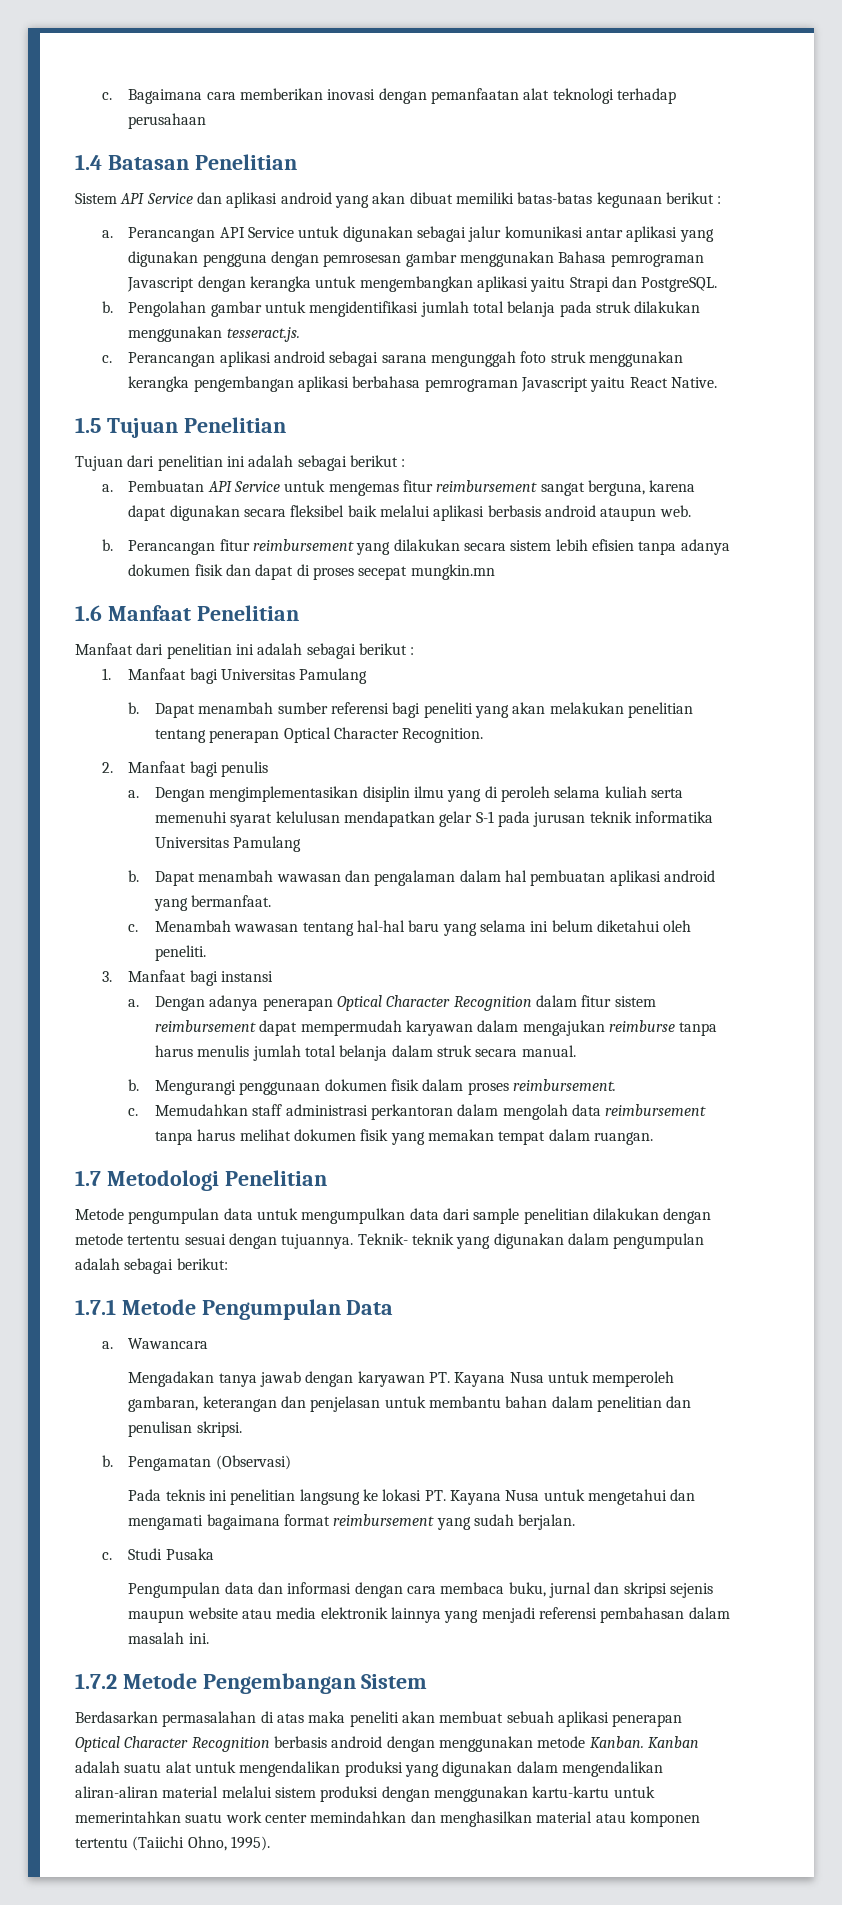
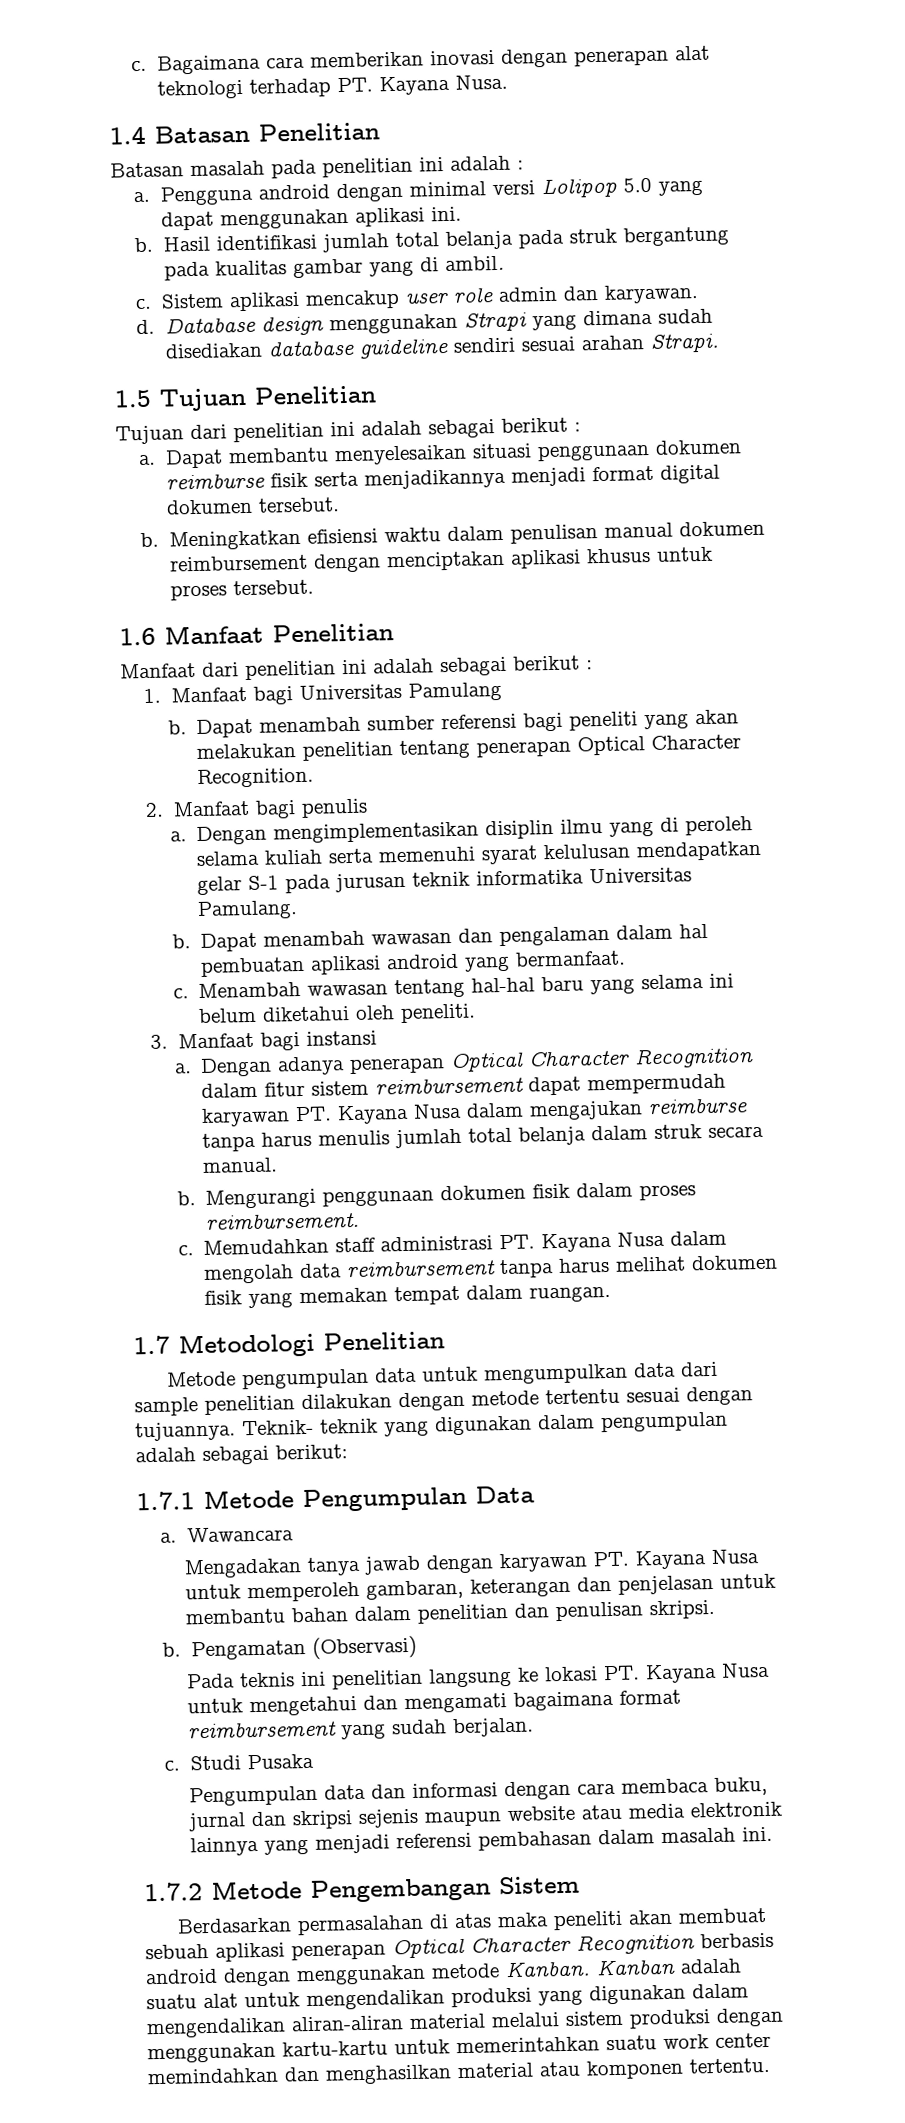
[431,88,520,104] pemanfaatan -> [573,49,669,67] penerapan
[128,113,207,129] perusahaan -> [336,74,508,96] PT. Kayana Nusa.
[75,192,722,208] [101,226,714,242] [128,251,704,267] [127,276,718,292] [101,301,419,317] Sistem API Service dan aplikasi android yang akan dibuat memiliki batas-batas kegunaan berikut : // a. Perancangan API Service untuk digunakan sebagai jalur komunikasi antar aplikasi yang digunakan pengguna dengan pemrosesan gambar menggunakan Bahasa pemrograman Javascript dengan kerangka untuk mengembangkan aplikasi yaitu Strapi dan PostgreSQL. // b. Pengolahan gambar untuk mengidentifikasi -> [110,155,524,179] [133,177,703,206] [160,206,462,231] [134,234,317,253] Batasan masalah pada penelitian ini adalah : // a. Pengguna android dengan minimal versi Lolipop 5.0 yang dapat menggunakan aplikasi ini. // b. Hasil identifikasi
[634,301,701,313] [128,326,300,342] [101,351,683,367] [128,376,717,392] dilakukan menggunakan tesseract.js. // c. Perancangan aplikasi android sebagai sarana mengunggah foto struk menggunakan kerangka pengembangan aplikasi berbahasa pemrograman Javascript yaitu React Native. -> [622,226,729,247] [163,255,505,281] [135,284,699,312] [136,308,713,336] [164,333,720,359] bergantung pada kualitas gambar yang di ambil. // c. Sistem aplikasi mencakup user role admin dan karyawan. // d. Database design menggunakan Strapi yang dimana sudah disediakan database guideline sendiri sesuai arahan Strapi.
[128,480,696,496] [128,505,691,521] [101,539,730,555] [128,564,495,580] Pembuatan API Service untuk mengemas fitur reimbursement sangat berguna, karena dapat digunakan secara fleksibel baik melalui aplikasi berbasis android ataupun web. // b. Perancangan fitur reimbursement yang dilakukan secara sistem lebih efisien tanpa adanya dokumen fisik dan dapat di proses secepat mungkin.mn -> [164,439,742,469] [165,464,720,490] [165,497,340,515] [140,520,765,551] [169,546,713,573] [169,579,314,601] Dapat membantu menyelesaikan situasi penggunaan dokumen reimburse fisik serta menjadikannya menjadi format digital dokumen tersebut. // b. Meningkatkan efisiensi waktu dalam penulisan manual dokumen reimbursement dengan menciptakan aplikasi khusus untuk proses tersebut.
[233,836,302,852] Pamulang -> [196,900,298,921] Pamulang.
(474, 1028) none -> [294,1103,462,1125] PT. Kayana Nusa
[371,1104,454,1120] perkantoran -> [498,1231,665,1253] PT. Kayana Nusa
[75,1836,270,1851] tertentu (Taiichi Ohno, 1995). -> [689,2057,770,2074] tertentu.

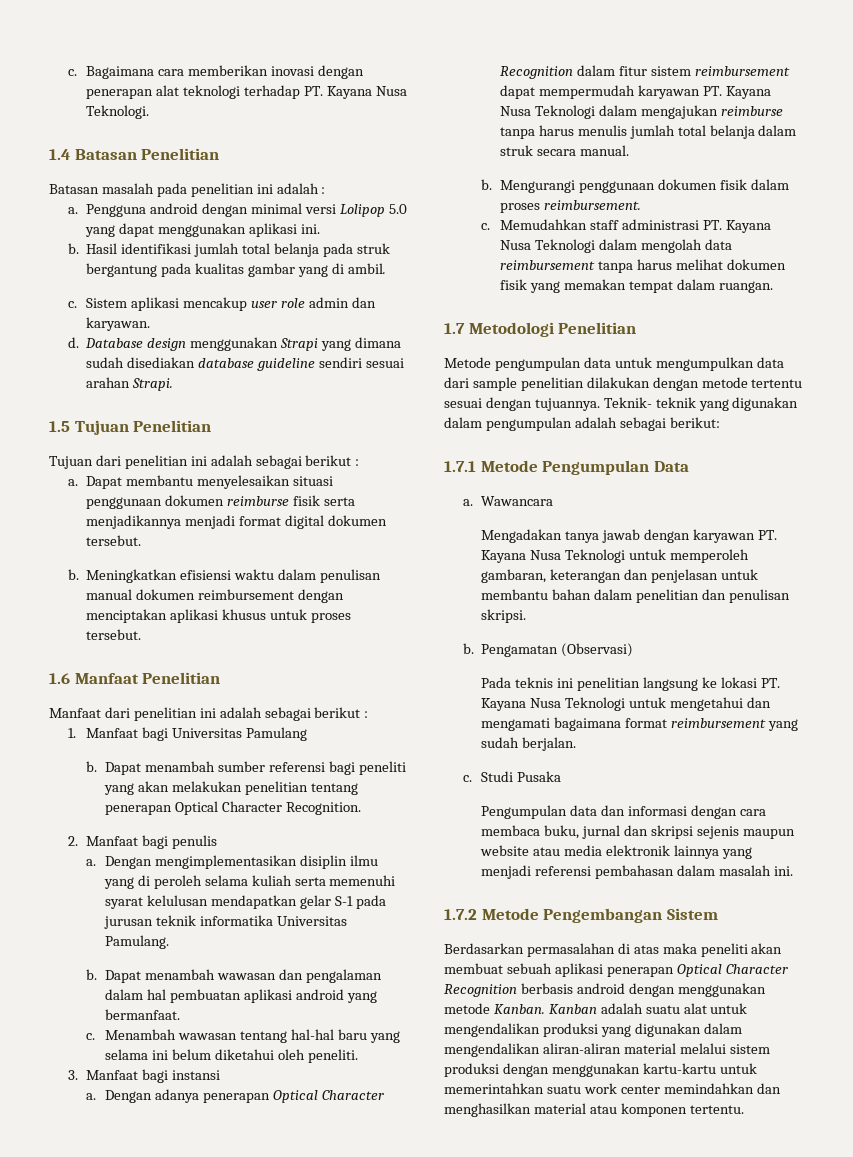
[454,74,508,90] Nusa. -> [375,86,407,96] [86,105,150,119] Nusa Teknologi.
(462, 1111) none -> [534,105,595,119] Teknologi
(665, 1239) none -> [534,239,595,253] Teknologi
(759, 1557) none -> [565,549,626,563] Teknologi
(770, 1670) none -> [565,697,626,711] Teknologi

